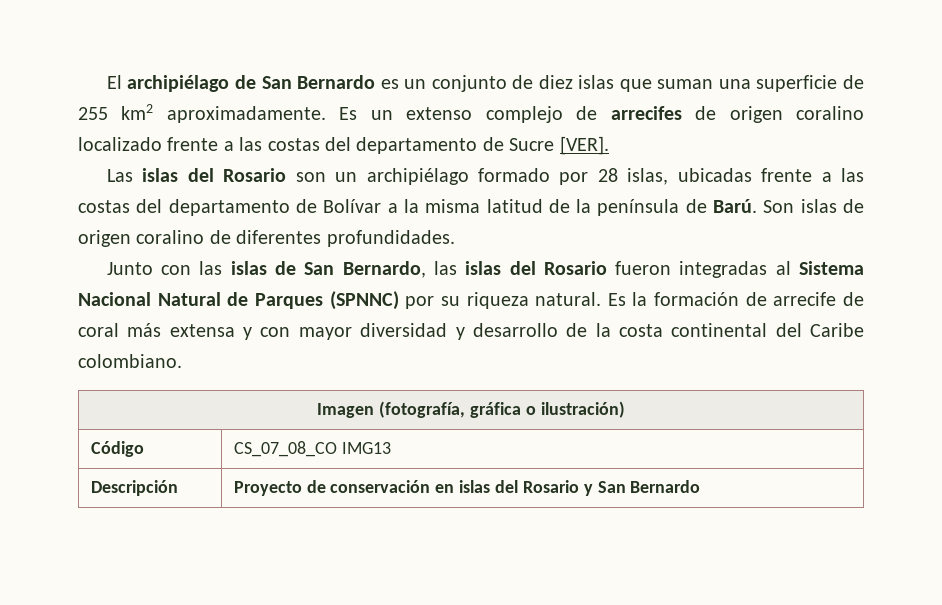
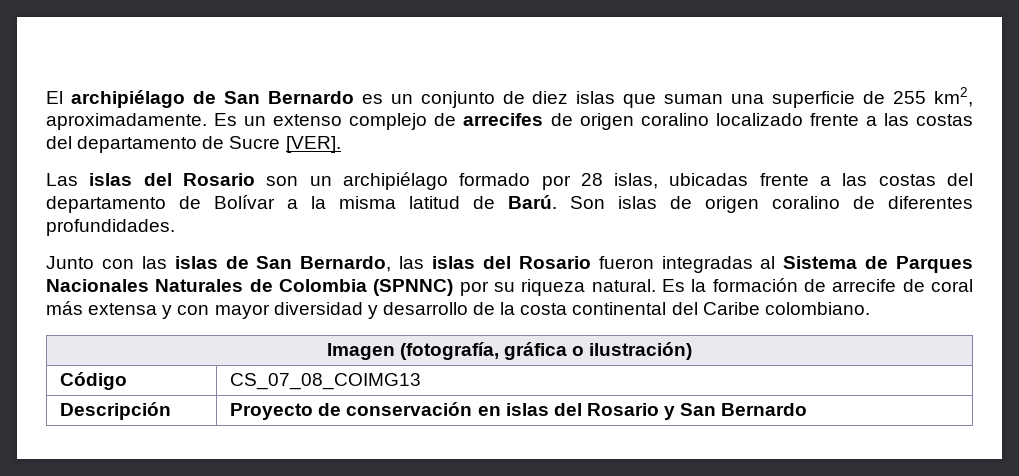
[121,104,154,120] km2 -> [934,87,974,107] km2,
[576,199,707,216] la península de -> (495, 202) none
[78,292,323,309] Nacional Natural de Parques -> [865,256,973,273] [46,279,367,292] de Parques Nacionales Naturales de Colombia
[233,441,391,457] CS_07_08_CO IMG13 -> [230,373,422,390] CS_07_08_COIMG13

